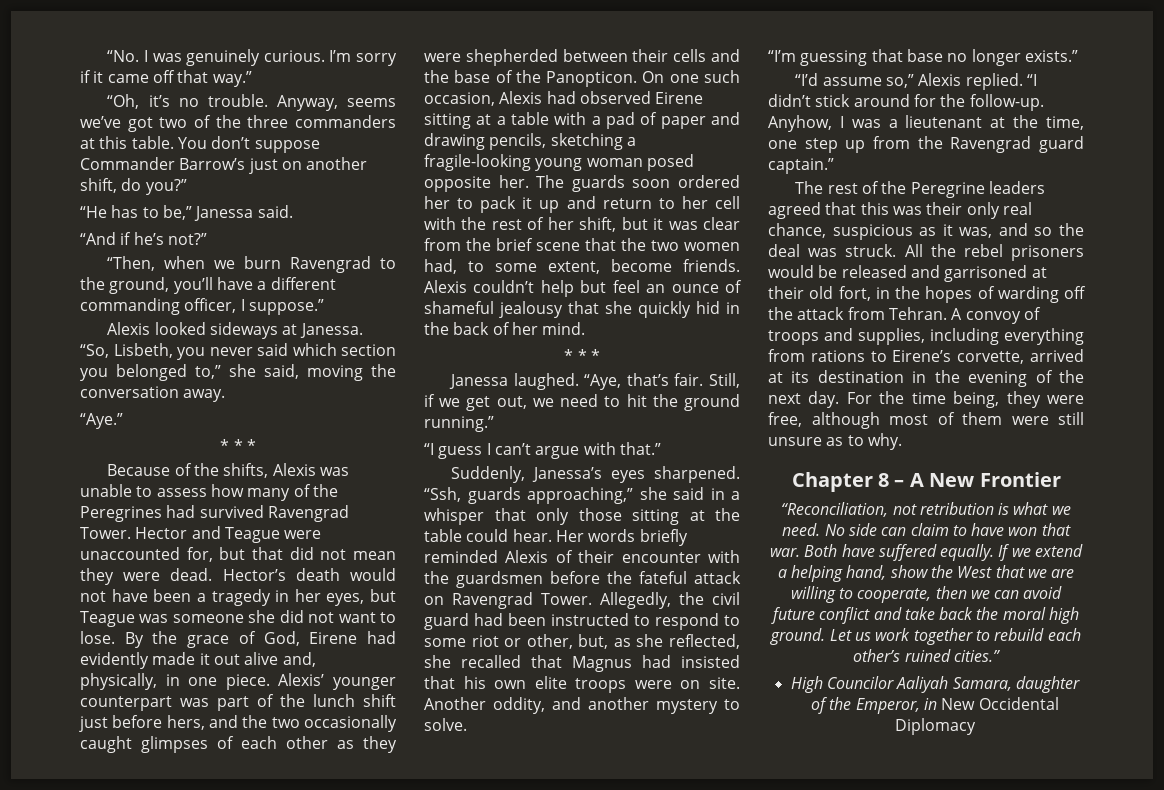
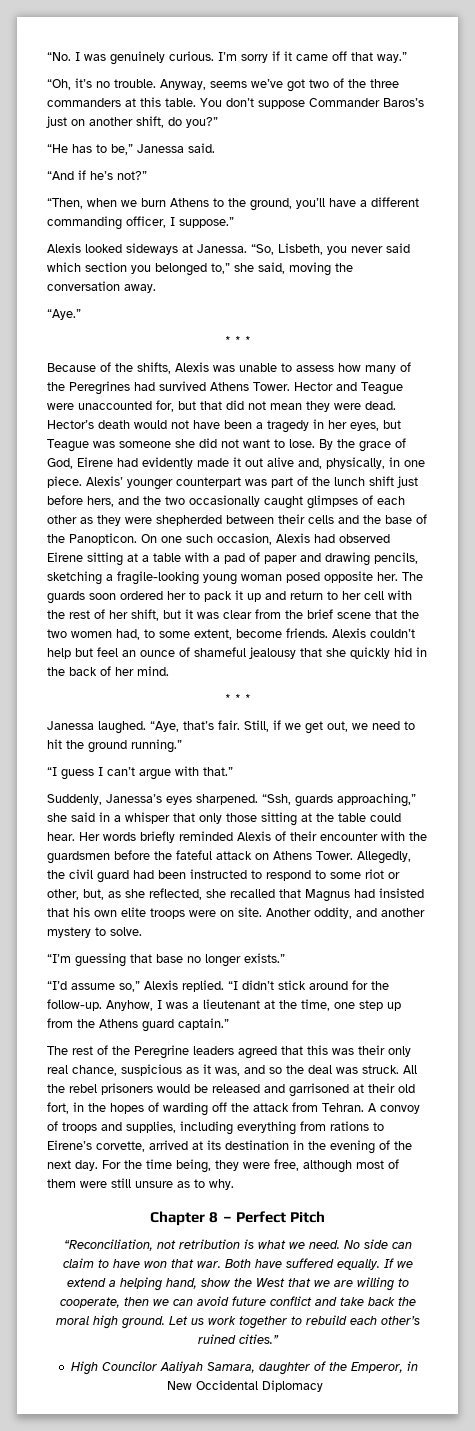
[179,158,246,170] Barrow’s -> [383,98,424,107] Baros’s
[290,256,372,273] Ravengrad -> [170,198,209,207] Athens
[267,505,349,522] Ravengrad -> [210,382,249,391] Athens
[452,592,534,609] Ravengrad -> [273,851,312,860] Athens
[950,136,1032,153] Ravengrad -> [99,1019,138,1028] Athens
[909,472,1061,487] A New Frontier -> [235,1211,325,1223] Perfect Pitch

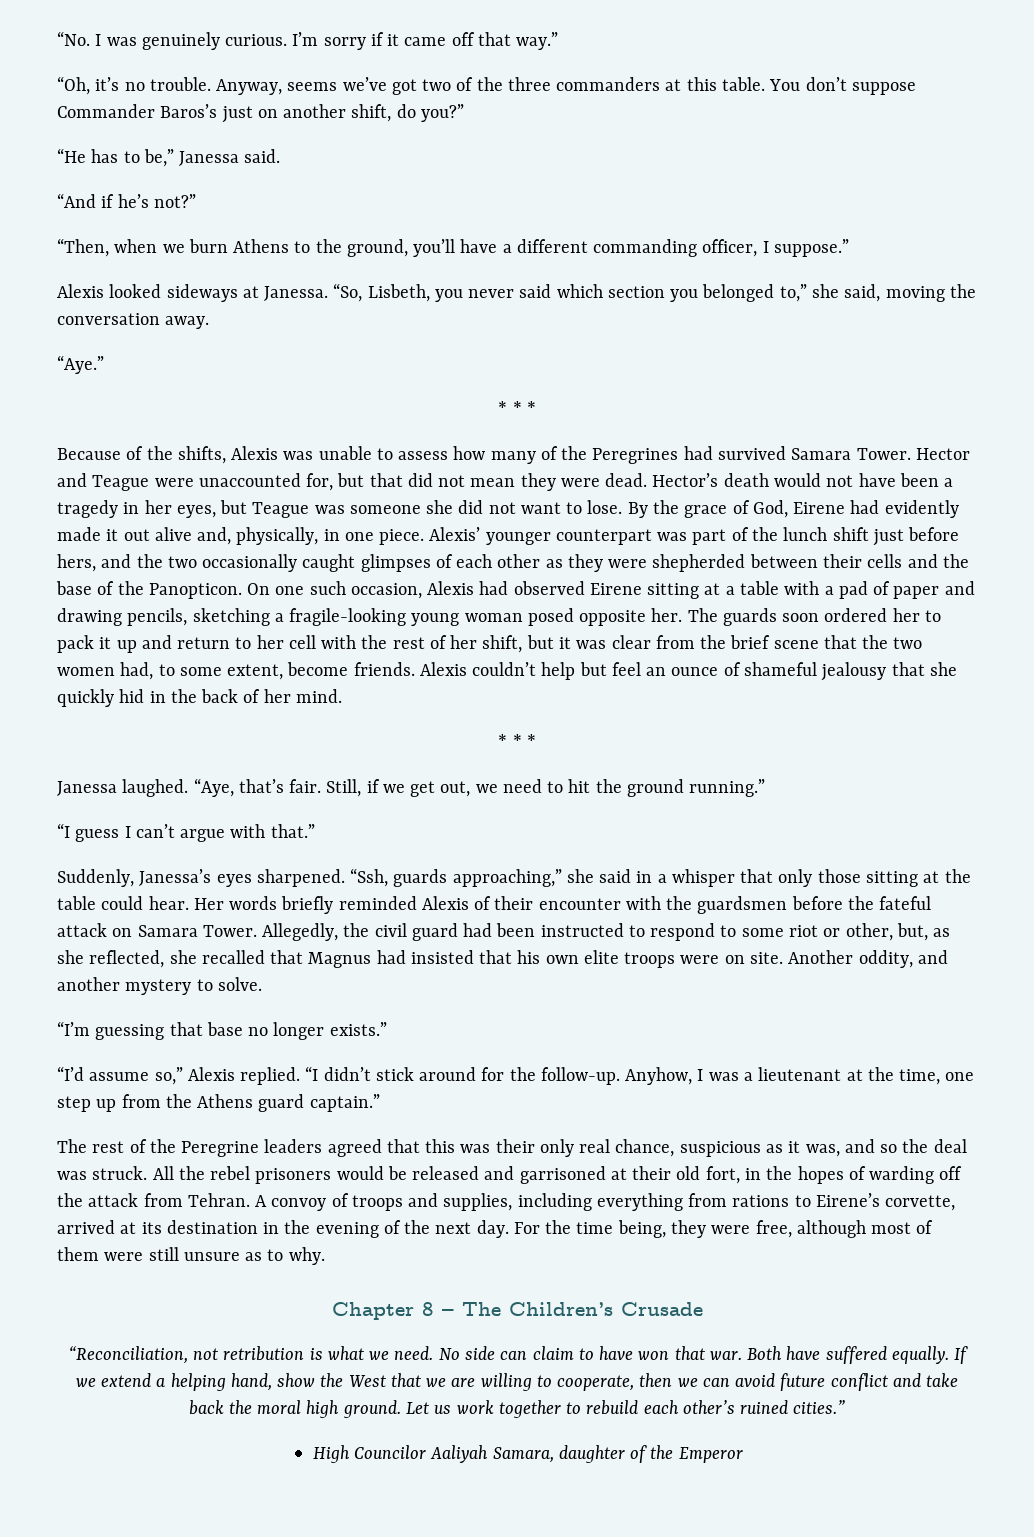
[210,382,249,391] Athens -> [791,448,852,460] Samara
[273,851,312,860] Athens -> [137,925,198,937] Samara
[235,1211,325,1223] Perfect Pitch -> [461,1302,703,1316] The Children’s Crusade
[351,1361,419,1373] [166,1380,323,1392] Emperor, in New Occidental Diplomacy -> [678,1447,743,1463] Emperor

